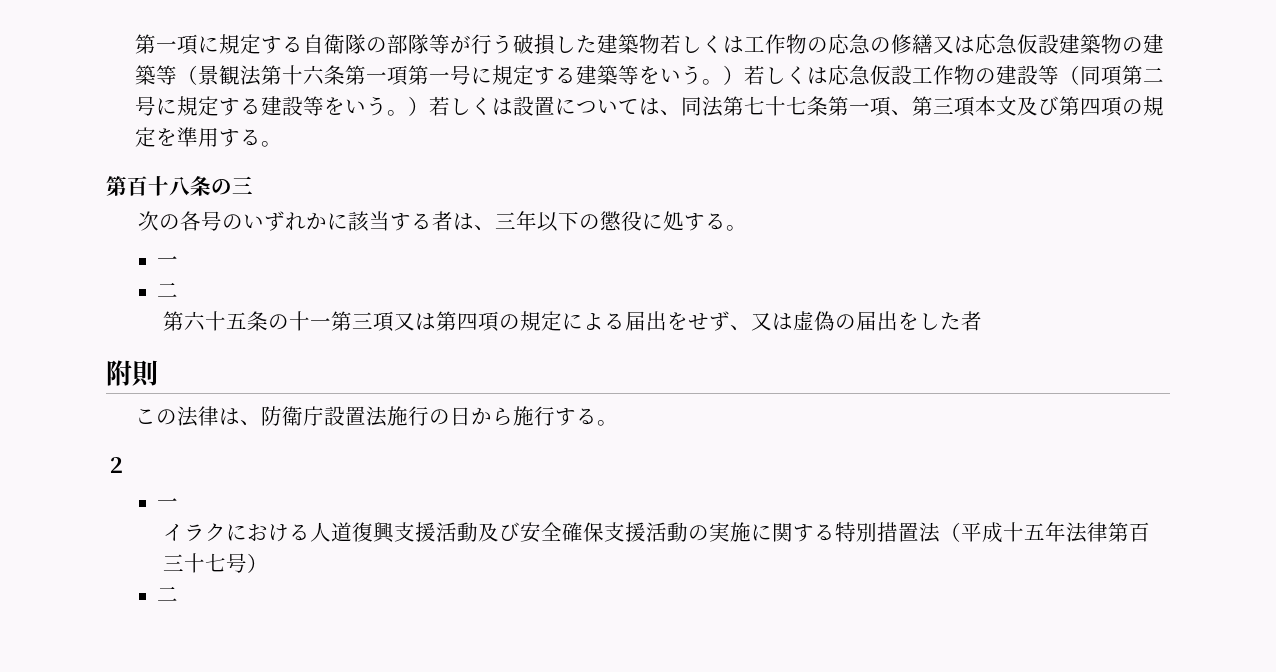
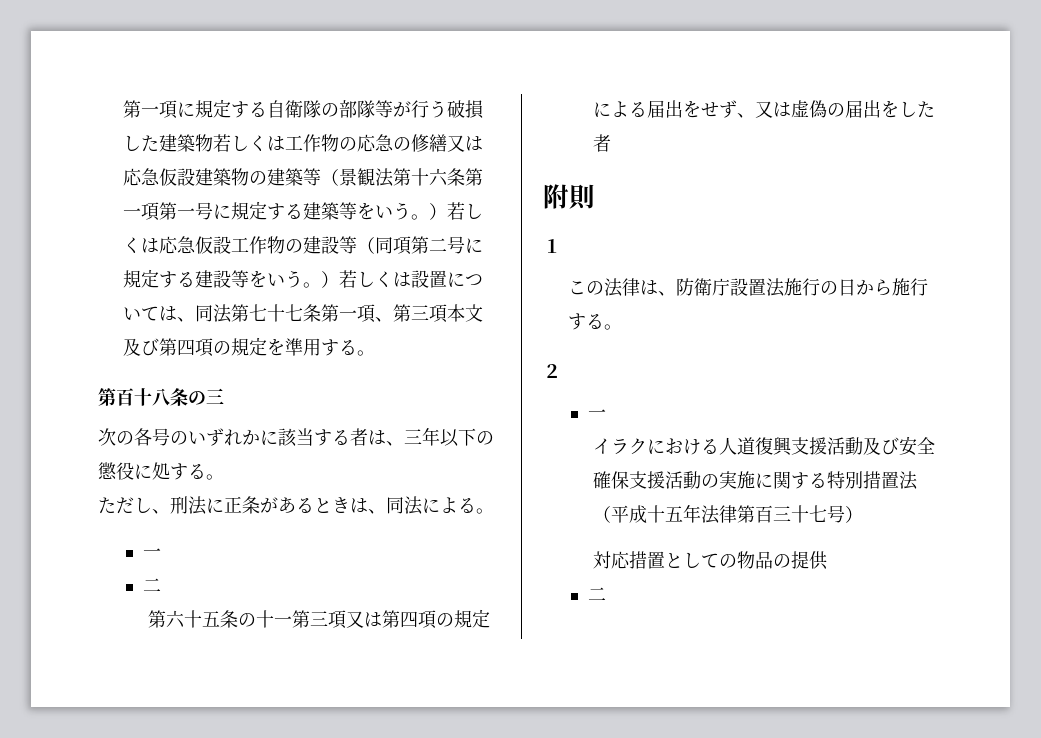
(748, 228) none -> [98,496,494,515] // ただし、刑法に正条があるときは、同法による。
(158, 373) none -> [543,239,561,253] // １
(269, 563) none -> [592,551,828,570] // 対応措置としての物品の提供

